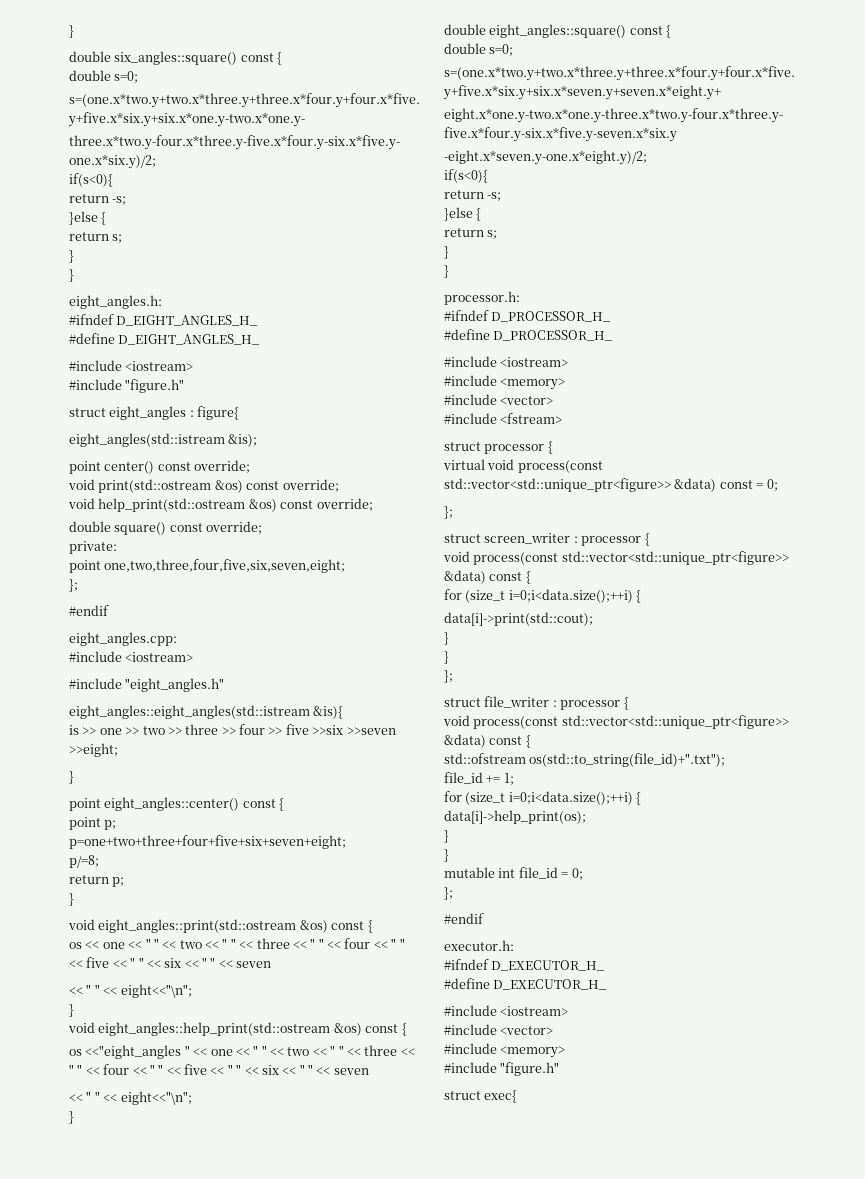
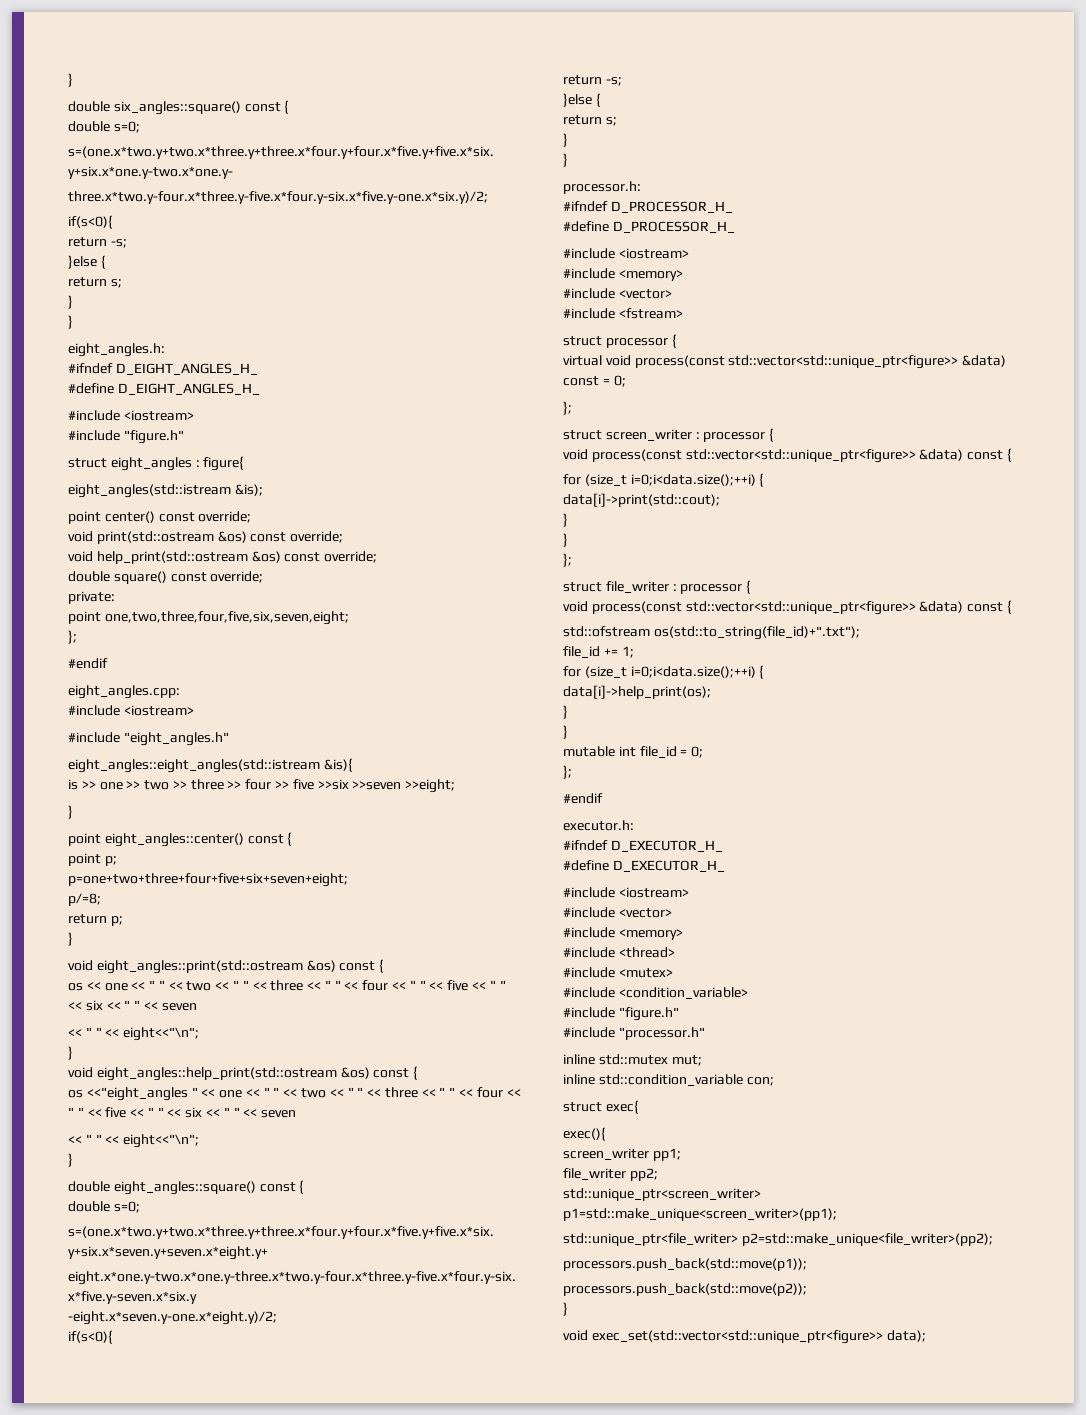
[500,1062,560,1076] [444,1090,518,1103] "figure.h" // struct exec{ -> [618,947,675,958] [563,967,673,978] [563,987,748,999] [563,1007,679,1021] [563,1027,705,1040] [563,1054,702,1066] [563,1074,774,1086] [563,1100,639,1114] [563,1127,606,1141] [563,1148,681,1161] [563,1168,658,1181] [563,1188,761,1201] [563,1208,837,1221] [563,1233,993,1246] [563,1258,807,1271] [563,1283,807,1296] [563,1302,568,1316] [563,1330,926,1344] <thread> // #include <mutex> // #include <condition_variable> // #include "figure.h" // #include "processor.h" // inline std::mutex mut; // inline std::condition_variable con; // struct exec{ // exec(){ // screen_writer pp1; // file_writer pp2; // std::unique_ptr<screen_writer> p1=std::make_unique<screen_writer>(pp1); // std::unique_ptr<file_writer> p2=std::make_unique<file_writer>(pp2); // processors.push_back(std::move(p1)); // processors.push_back(std::move(p2)); // } // void exec_set(std::vector<std::unique_ptr<figure>> data);

